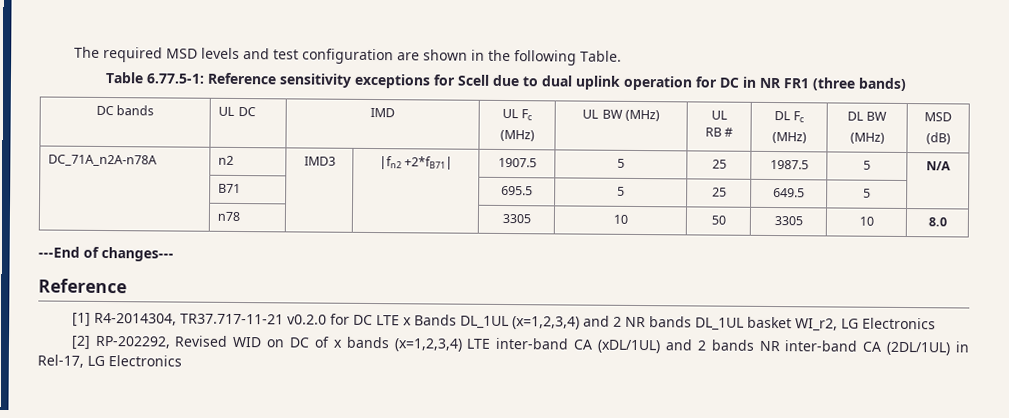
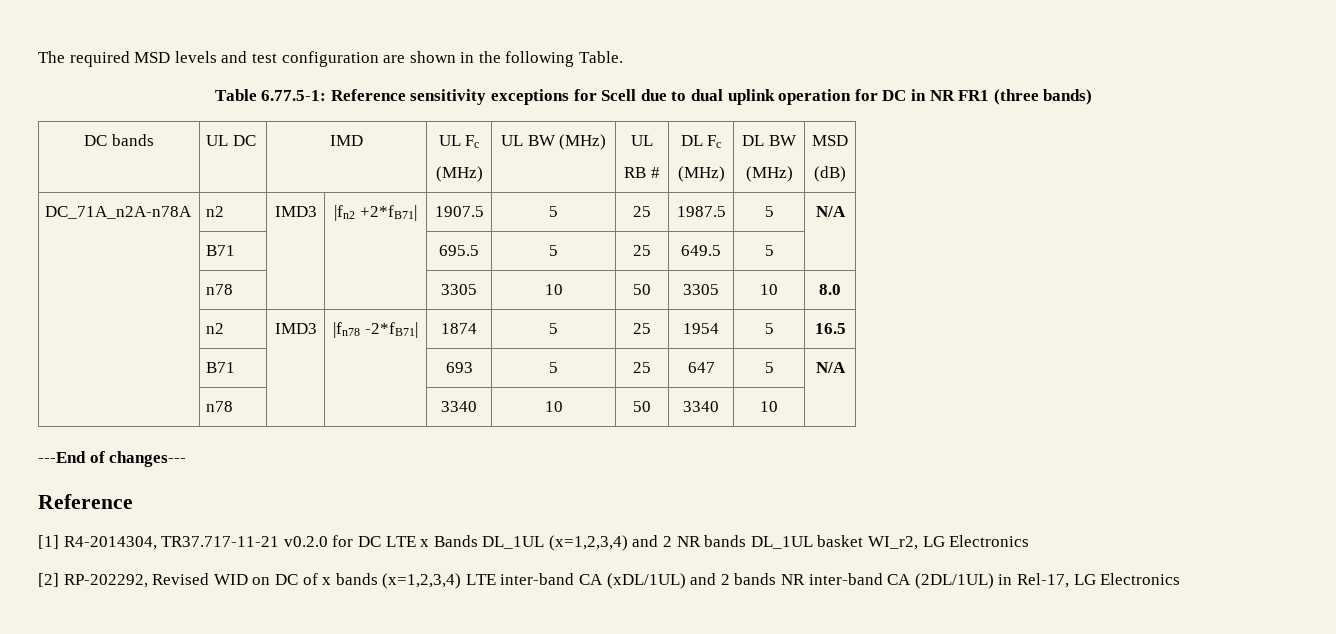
(947, 222) none -> [206,323,225,334] [274,323,317,334] [333,322,418,338] [441,323,477,334] [549,323,558,334] [633,323,651,334] [683,323,719,334] [764,323,774,334] [814,323,846,334] [206,362,236,373] [445,362,473,373] [549,362,558,373] [633,362,651,373] [687,362,715,373] [764,362,774,373] [815,362,846,373] [206,401,234,412] [441,401,477,412] [544,401,563,412] [633,401,651,412] [683,401,719,412] [760,401,778,412] // | n2 | IMD3 | |fn78 -2*fB71| | 1874 | 5 | 25 | 1954 | 5 | 16.5 // | B71 | | | 693 | 5 | 25 | 647 | 5 | N/A // | n78 | | | 3340 | 10 | 50 | 3340 | 10 |

